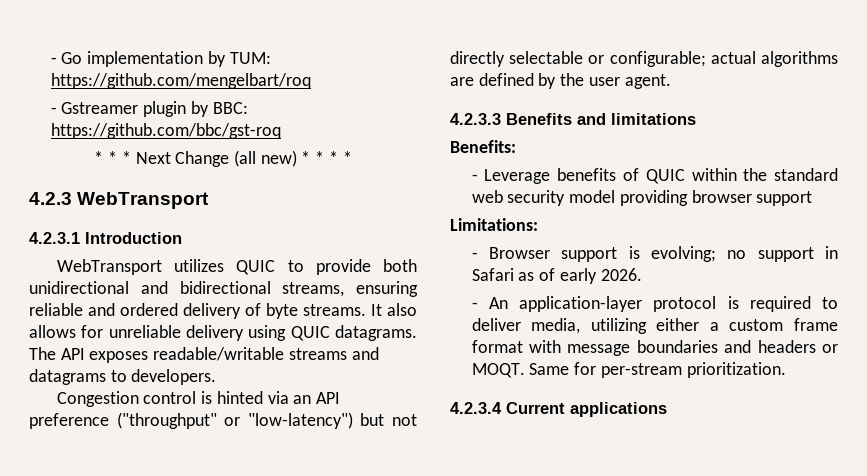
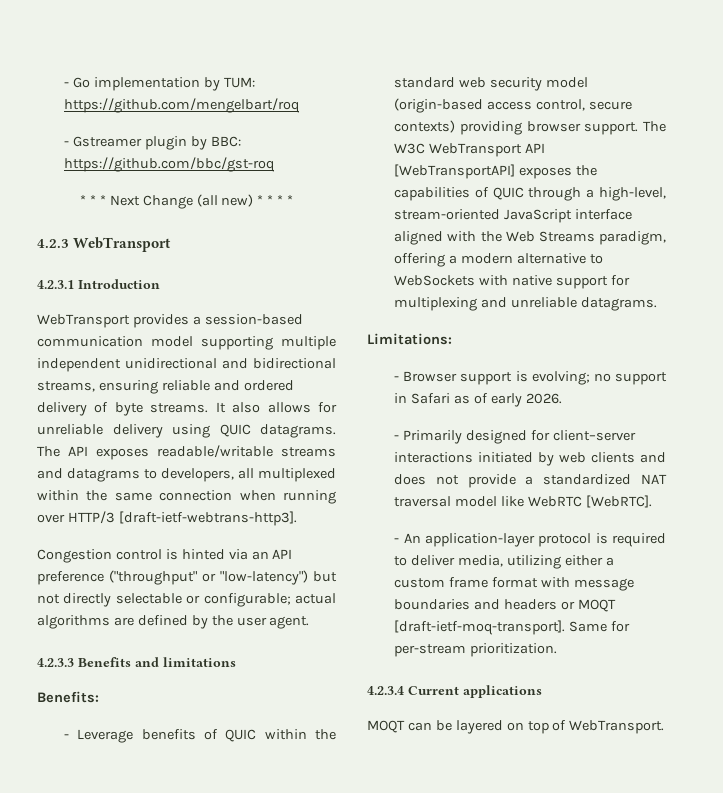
[174,259,418,275] utilizes QUIC to provide both -> [132,314,303,328] [37,336,336,350] [37,358,121,372] provides a session-based communication model supporting multiple independent
[131,369,217,385] developers. -> [160,468,336,482] [37,490,336,504] [37,511,297,526] developers, all multiplexed within the same connection when running over HTTP/3 [draft-ietf-webtrans-http3].
[619,190,813,206] providing browser support -> [394,98,632,113] [394,120,666,135] [394,143,546,157] [394,164,598,179] [394,187,666,201] [394,209,633,223] [394,231,666,245] [394,253,603,267] [394,275,630,289] [394,297,657,311] (origin-based access control, secure contexts) providing browser support. The W3C WebTransport API [WebTransportAPI] exposes the capabilities of QUIC through a high-level, stream-oriented JavaScript interface aligned with the Web Streams paradigm, offering a modern alternative to WebSockets with native support for multiplexing and unreliable datagrams.
(642, 274) none -> [394,430,636,444] [394,452,666,466] [394,474,667,488] [394,495,652,508] // - Primarily designed for client–server interactions initiated by web clients and does not provide a standardized NAT traversal model like WebRTC [WebRTC].
[471,363,525,378] MOQT. -> [577,599,616,612] [394,620,566,635] MOQT [draft-ietf-moq-transport].
(667, 409) none -> [367,720,665,734] // MOQT can be layered on top of WebTransport.

